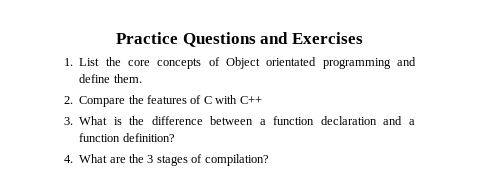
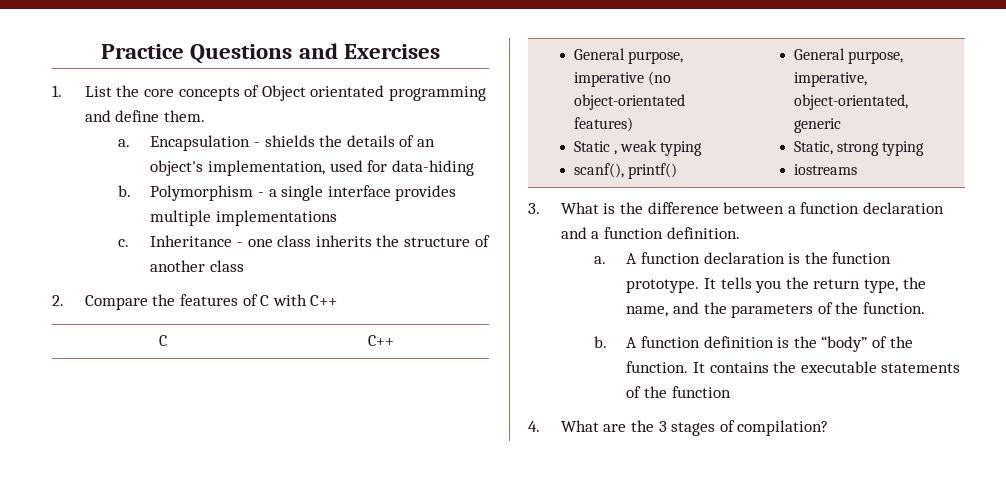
(142, 78) none -> [117,135,436,151] [150,160,474,176] [117,185,457,201] [150,210,338,226] [117,235,490,247] [150,260,245,272] // a. Encapsulation - shields the details of an object's implementation, used for data-hiding // b. Polymorphism - a single interface provides multiple implementations // c. Inheritance - one class inherits the structure of another class
(262, 100) none -> [158,335,167,346] [367,335,394,346] [573,48,683,64] [573,71,671,87] [573,94,685,110] [573,117,633,132] [573,140,703,156] [573,163,677,179] [793,48,903,64] [793,72,867,87] [793,94,908,110] [793,118,841,133] [793,141,925,156] [793,164,857,175] // C | C++ // General purpose, imperative (no object-orientated features) // Static , weak typing // scanf(), printf() | General purpose, imperative, object-orientated, generic // Static, strong typing // iostreams
[122,133,175,142] definition? -> [666,227,740,239] [593,252,892,264] [626,277,926,293] [626,302,926,318] [593,336,913,352] [626,361,961,373] [626,386,731,398] definition. // a. A function declaration is the function prototype. It tells you the return type, the name, and the parameters of the function. // b. A function definition is the “body” of the function. It contains the executable statements of the function

